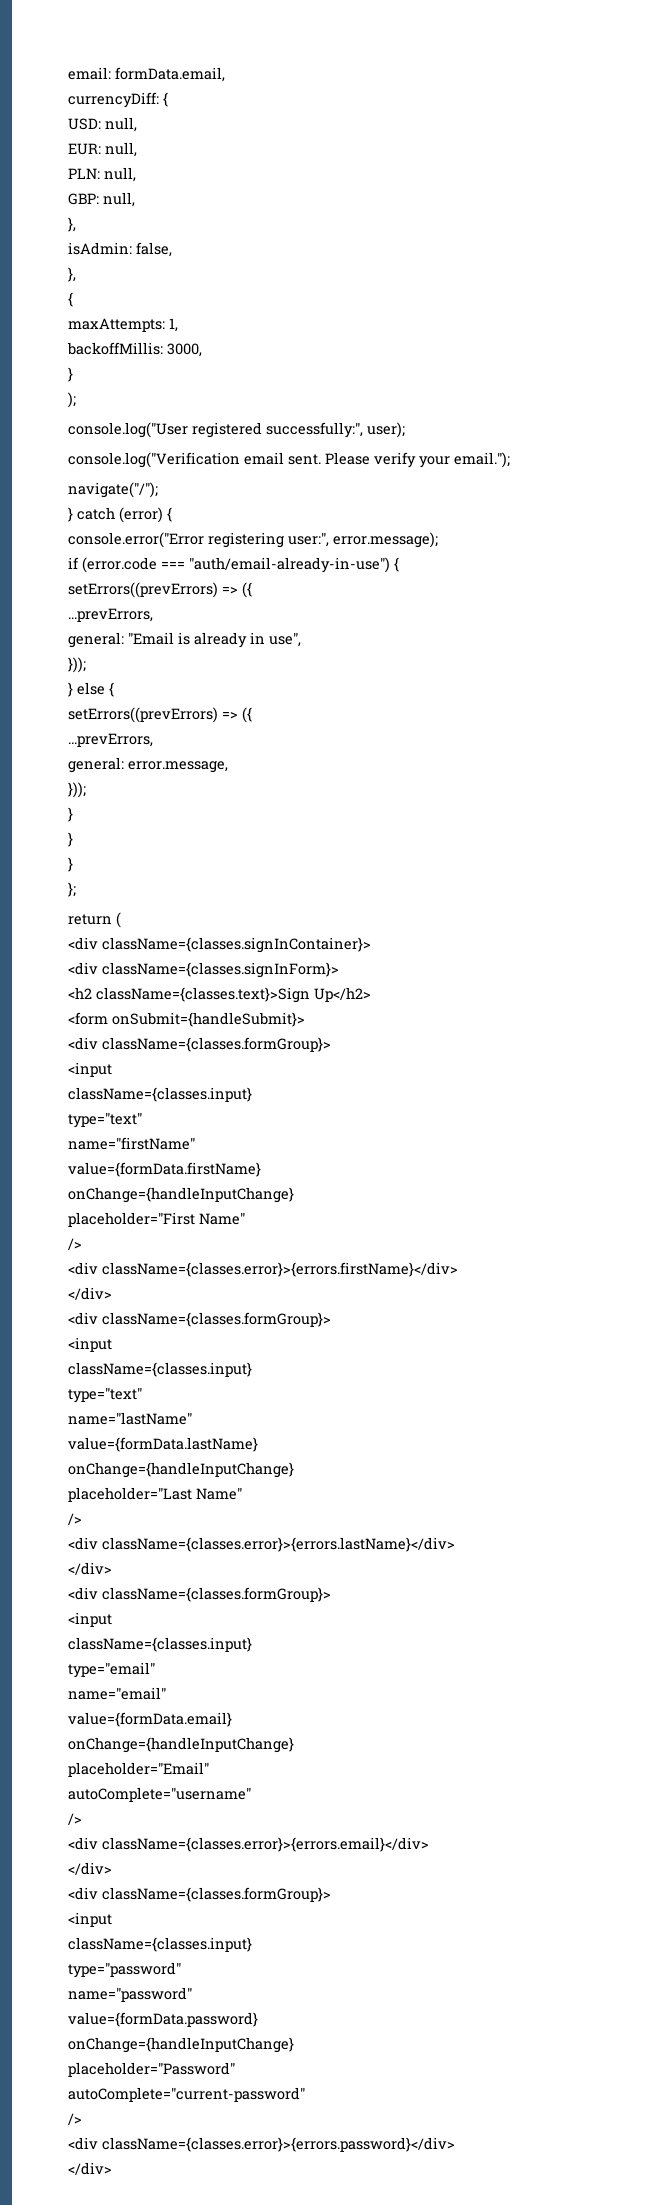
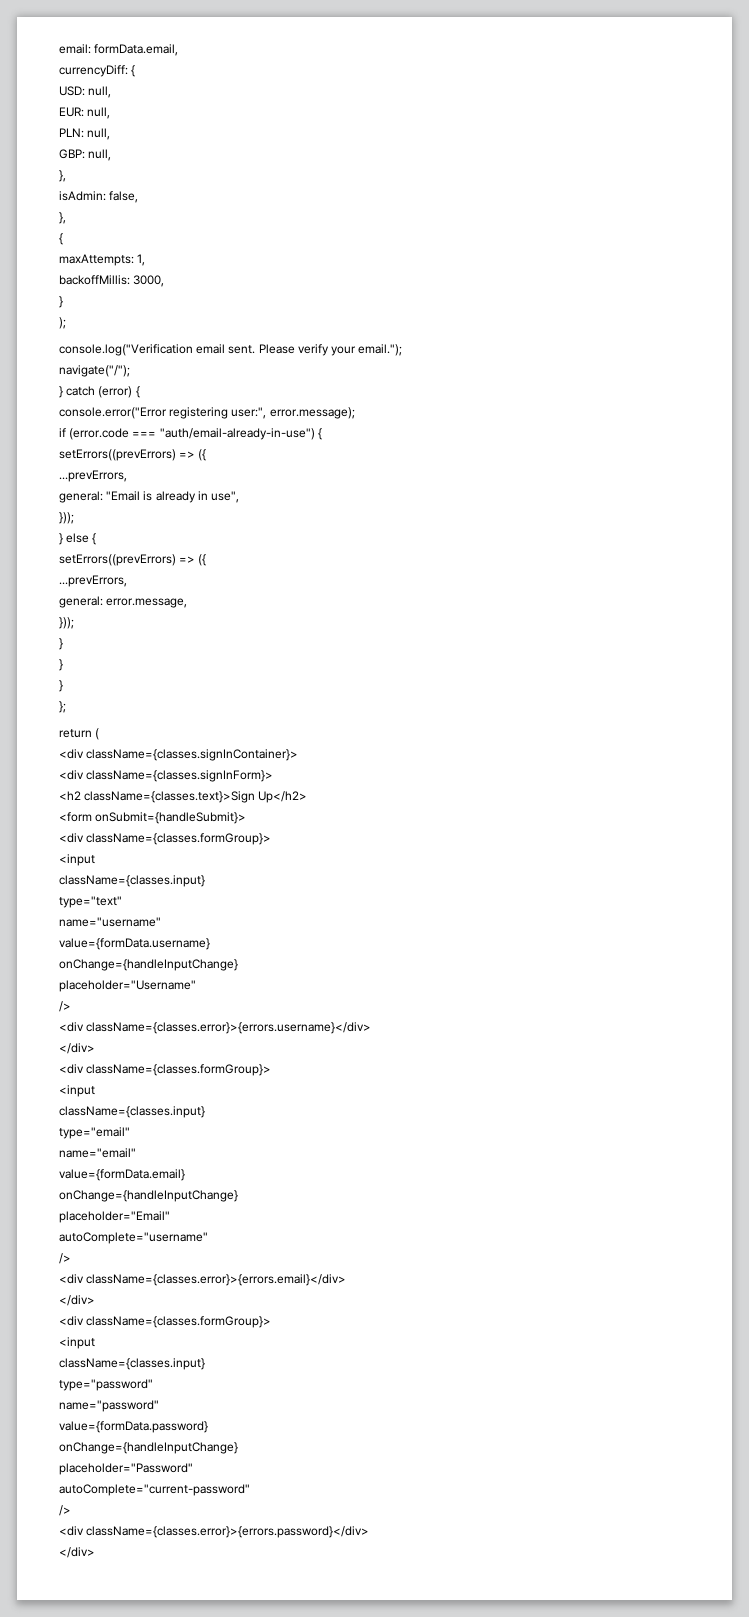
[68,422,405,438] // console.log("User registered successfully:", user); -> (66, 323) none
[68,1137,195,1150] [68,1162,261,1177] [68,1187,294,1203] [68,1212,245,1227] [68,1238,82,1250] [68,1262,458,1277] [68,1287,112,1300] [68,1312,331,1327] [68,1337,112,1352] [68,1362,252,1377] [68,1387,142,1403] [68,1412,192,1425] [68,1437,258,1452] [68,1462,294,1478] [68,1487,242,1502] [68,1513,82,1525] [68,1537,455,1552] name="firstName" // value={formData.firstName} // onChange={handleInputChange} // placeholder="First Name" // /> // <div className={classes.error}>{errors.firstName}</div> // </div> // <div className={classes.formGroup}> // <input // className={classes.input} // type="text" // name="lastName" // value={formData.lastName} // onChange={handleInputChange} // placeholder="Last Name" // /> // <div className={classes.error}>{errors.lastName}</div> -> [59,917,161,927] [59,938,210,950] [59,959,238,971] [59,980,196,992] [59,1001,71,1012] [59,1022,372,1034] name="username" // value={formData.username} // onChange={handleInputChange} // placeholder="Username" // /> // <div className={classes.error}>{errors.username}</div>

